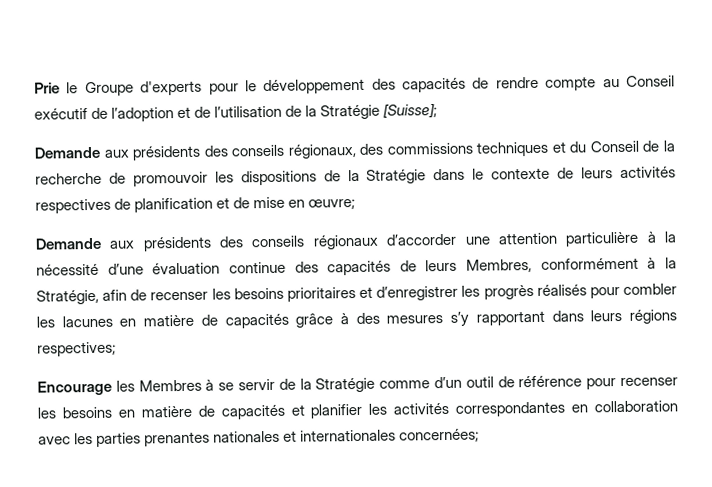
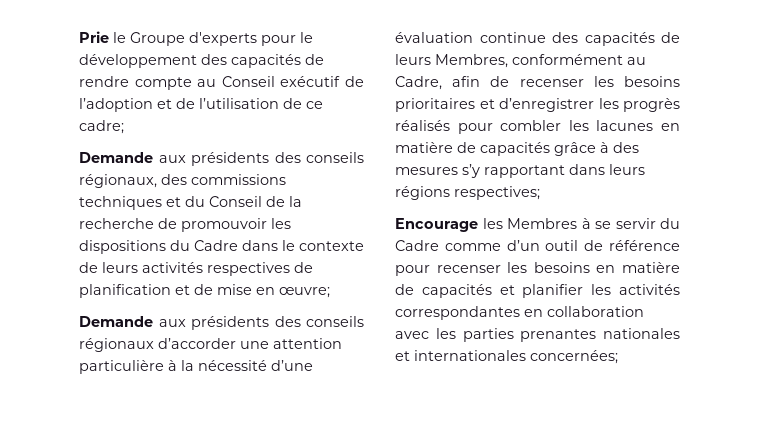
[305,103,438,120] la Stratégie [Suisse]; -> [306,101,323,109] [79,120,124,134] ce cadre;
[323,169,427,184] de la Stratégie -> [170,240,238,251] du Cadre
[647,257,677,269] [36,289,99,305] à la Stratégie, -> [627,57,646,65] [395,76,442,90] au Cadre,
[278,377,376,393] de la Stratégie -> [660,218,680,229] [395,240,439,251] du Cadre

